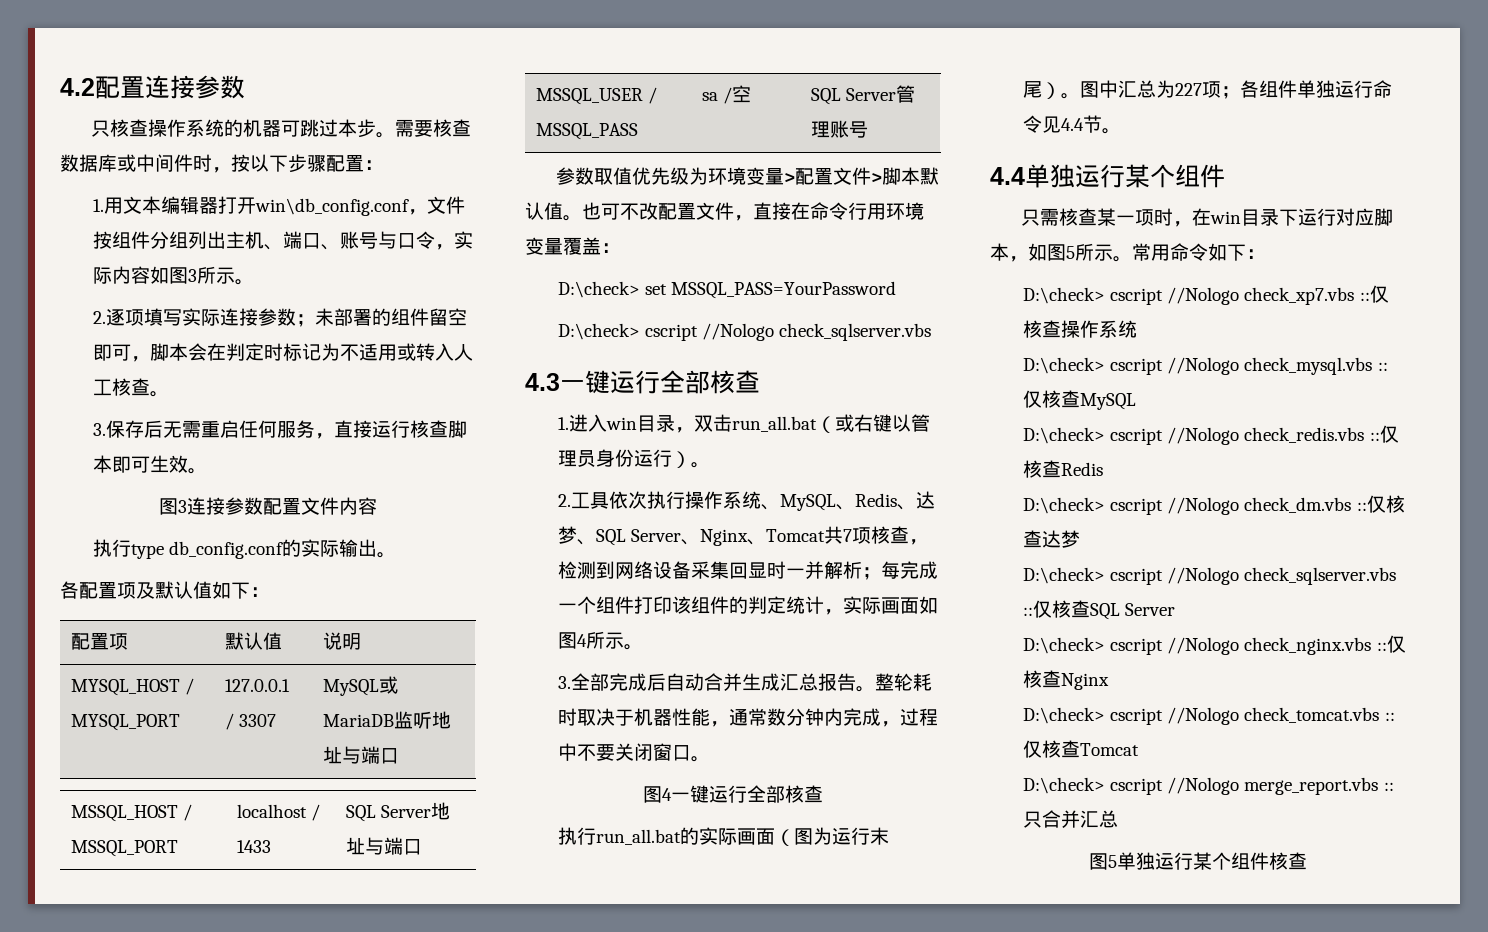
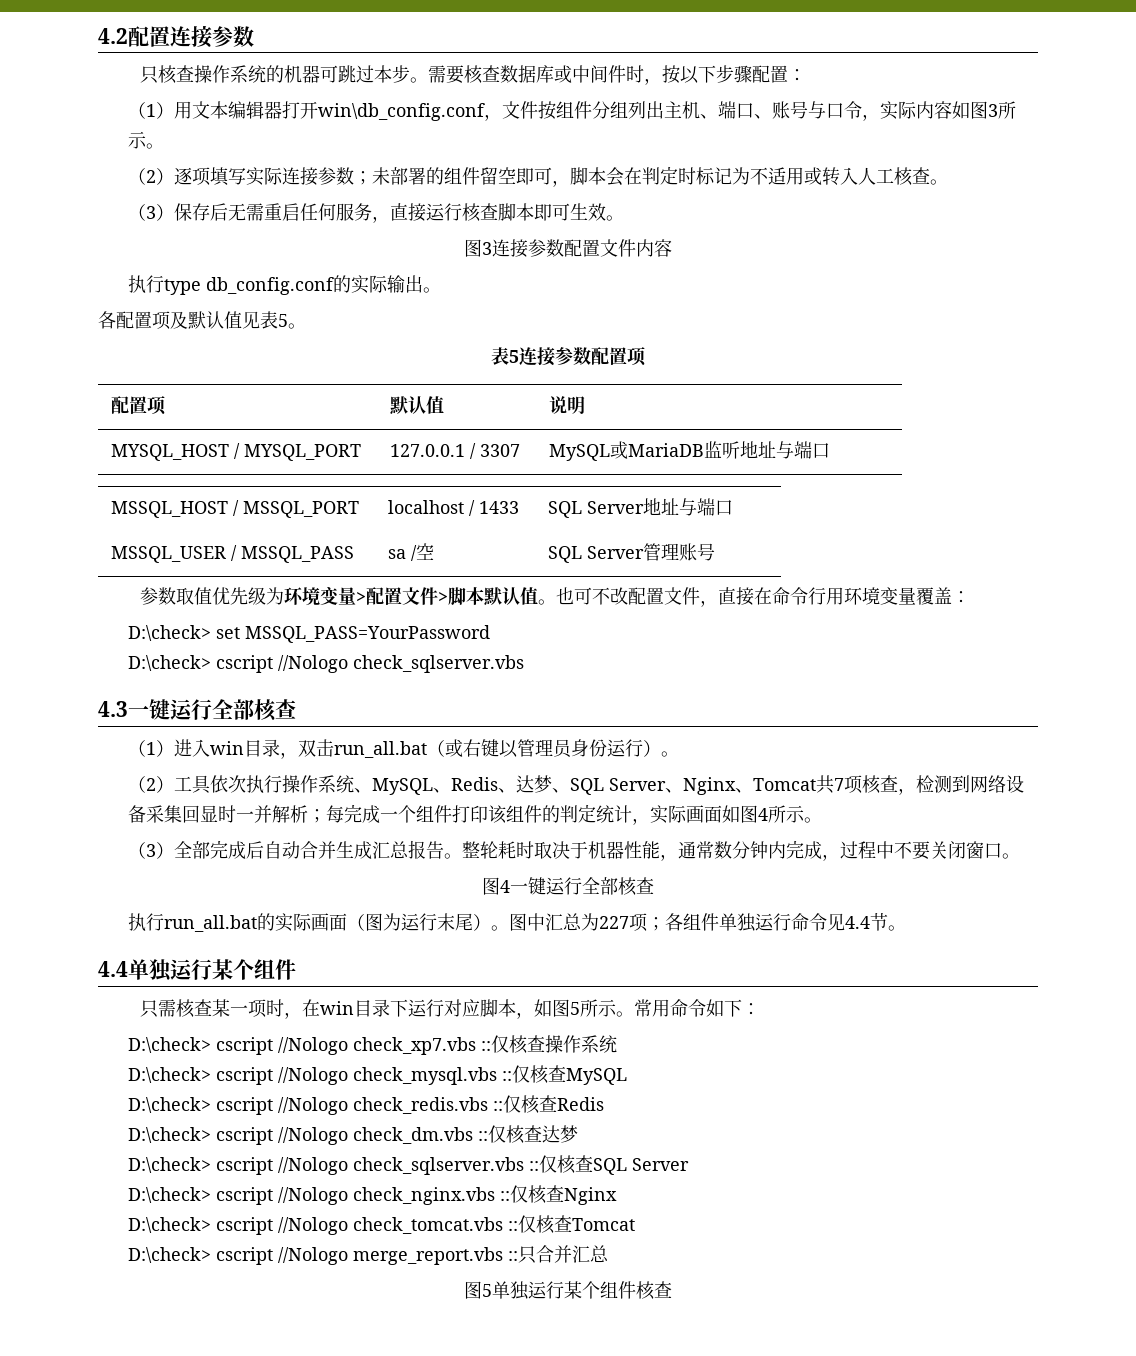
[93,199,105,212] 1. -> [127,102,174,119] （1）
[93,311,107,324] 2. -> [127,168,174,185] （2）
[93,423,107,436] 3. -> [127,204,174,221] （3）
[212,581,269,599] 如下： -> [242,311,306,329] [491,347,646,366] 见表5。 // 表5连接参数配置项
[558,417,570,430] 1. -> [127,740,174,757] （1）
[558,494,572,507] 2. -> [127,776,174,793] （2）
[558,676,572,689] 3. -> [127,842,174,859] （3）

